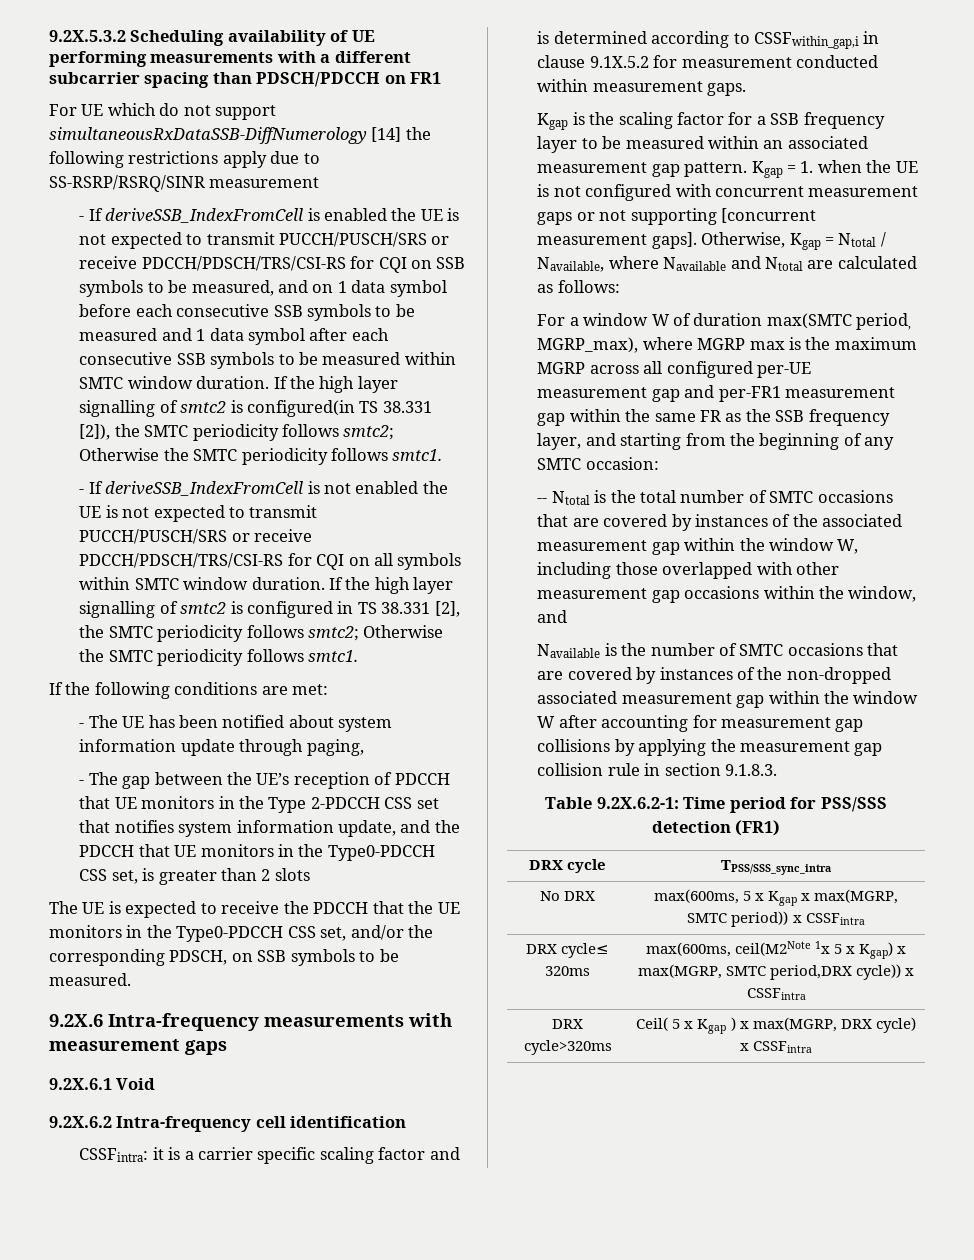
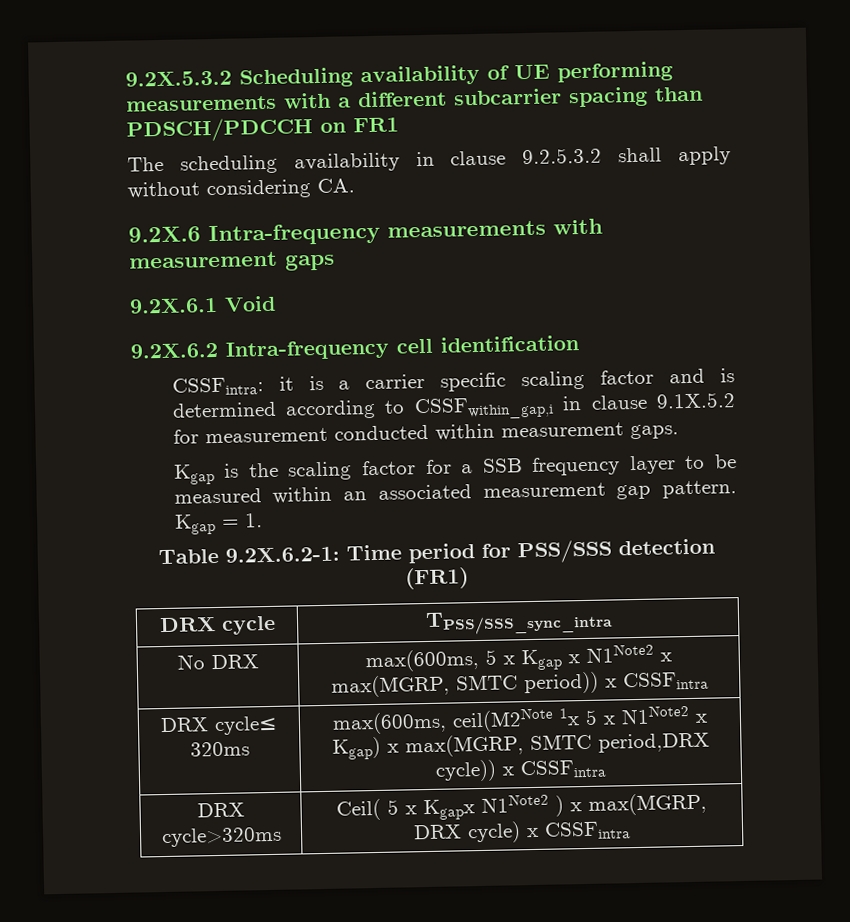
[49,103,277,120] [49,127,431,144] [49,151,320,168] [49,175,320,192] [79,208,460,223] [79,232,450,249] [79,256,466,273] [79,280,447,297] [79,304,415,321] [79,328,389,345] [79,352,456,369] [79,376,398,393] [79,400,432,417] [79,424,395,441] [79,448,443,465] [79,481,448,496] [79,505,318,522] [79,529,313,544] [79,553,462,570] [79,577,454,594] [79,601,460,618] [79,625,444,642] [79,649,358,666] [49,682,329,699] [79,715,393,732] [79,739,364,756] [79,772,450,789] [79,796,439,813] [79,820,460,837] [79,844,435,861] [79,868,310,885] [49,901,460,918] [49,925,434,942] [49,949,399,966] [49,973,131,986] For UE which do not support simultaneousRxDataSSB-DiffNumerology [14] the following restrictions apply due to SS-RSRP/RSRQ/SINR measurement // - If deriveSSB_IndexFromCell is enabled the UE is not expected to transmit PUCCH/PUSCH/SRS or receive PDCCH/PDSCH/TRS/CSI-RS for CQI on SSB symbols to be measured, and on 1 data symbol before each consecutive SSB symbols to be measured and 1 data symbol after each consecutive SSB symbols to be measured within SMTC window duration. If the high layer signalling of smtc2 is configured(in TS 38.331 [2]), the SMTC periodicity follows smtc2; Otherwise the SMTC periodicity follows smtc1. // - If deriveSSB_IndexFromCell is not enabled the UE is not expected to transmit PUCCH/PUSCH/SRS or receive PDCCH/PDSCH/TRS/CSI-RS for CQI on all symbols within SMTC window duration. If the high layer signalling of smtc2 is configured in TS 38.331 [2], the SMTC periodicity follows smtc2; Otherwise the SMTC periodicity follows smtc1. // If the following conditions are met: // - The UE has been notified about system information update through paging, // - The gap between the UE’s reception of PDCCH that UE monitors in the Type 2-PDCCH CSS set that notifies system information update, and the PDCCH that UE monitors in the Type0-PDCCH CSS set, is greater than 2 slots // The UE is expected to receive the PDCCH that the UE monitors in the Type0-PDCCH CSS set, and/or the corresponding PDSCH, on SSB symbols to be measured. -> [127,146,731,175] [127,178,355,200] The scheduling availability in clause 9.2.5.3.2 shall apply without considering CA.
[817,160,918,173] [537,184,919,201] [537,208,816,225] [537,232,886,250] [537,256,917,272] [537,280,620,293] [537,313,912,330] [537,337,917,353] [537,361,811,378] [537,385,895,402] [537,409,890,426] [537,433,895,450] [537,457,659,470] [537,490,893,505] [537,514,903,531] [537,538,859,555] [537,562,839,579] [537,586,917,603] [537,610,568,623] [537,643,899,658] [537,667,891,684] [537,691,919,708] [537,715,864,732] [537,739,883,756] [537,763,777,776] when the UE is not configured with concurrent measurement gaps or not supporting [concurrent measurement gaps]. Otherwise, Kgap = Ntotal / Navailable, where Navailable and Ntotal are calculated as follows: // For a window W of duration max(SMTC period, MGRP_max), where MGRP max is the maximum MGRP across all configured per-UE measurement gap and per-FR1 measurement gap within the same FR as the SSB frequency layer, and starting from the beginning of any SMTC occasion: // -- Ntotal is the total number of SMTC occasions that are covered by instances of the associated measurement gap within the window W, including those overlapped with other measurement gap occasions within the window, and // Navailable is the number of SMTC occasions that are covered by instances of the non-dropped associated measurement gap within the window W after accounting for measurement gap collisions by applying the measurement gap collision rule in section 9.1.8.3. -> (263, 520) none
(811, 897) none -> [586,643,672,663] N1Note2 x
(856, 950) none -> [621,705,708,725] N1Note2 x
[697,1019,727,1034] Kgap -> [423,793,549,821] Kgapx N1Note2

